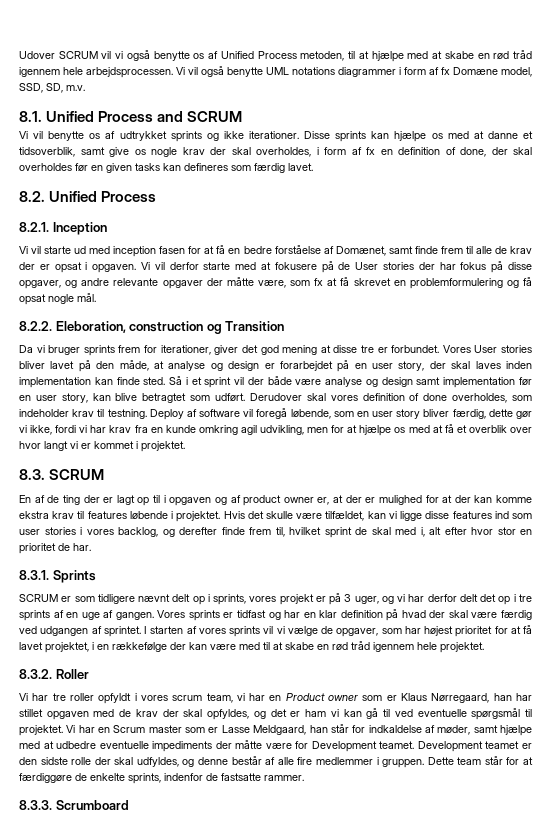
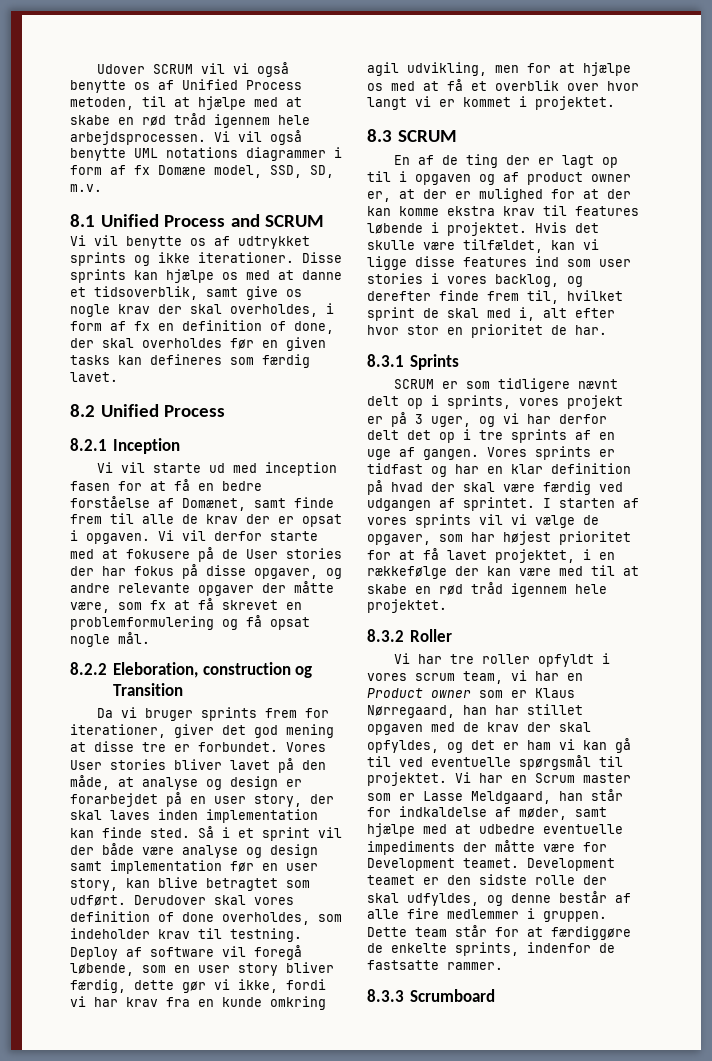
[19,111,42,122] 8.1. -> [70,214,95,227] 8.1
[19,191,45,202] 8.2. -> [70,404,95,417] 8.2
[19,222,49,232] 8.2.1. -> [70,438,107,451] 8.2.1
[19,321,52,331] 8.2.2. -> [70,662,107,675] 8.2.2
[19,469,45,480] 8.3. -> [367,129,392,142] 8.3
[19,570,49,580] 8.3.1. -> [367,354,404,367] 8.3.1
[19,669,52,679] 8.3.2. -> [367,629,404,642] 8.3.2
[19,800,52,810] 8.3.3. -> [367,989,404,1002] 8.3.3

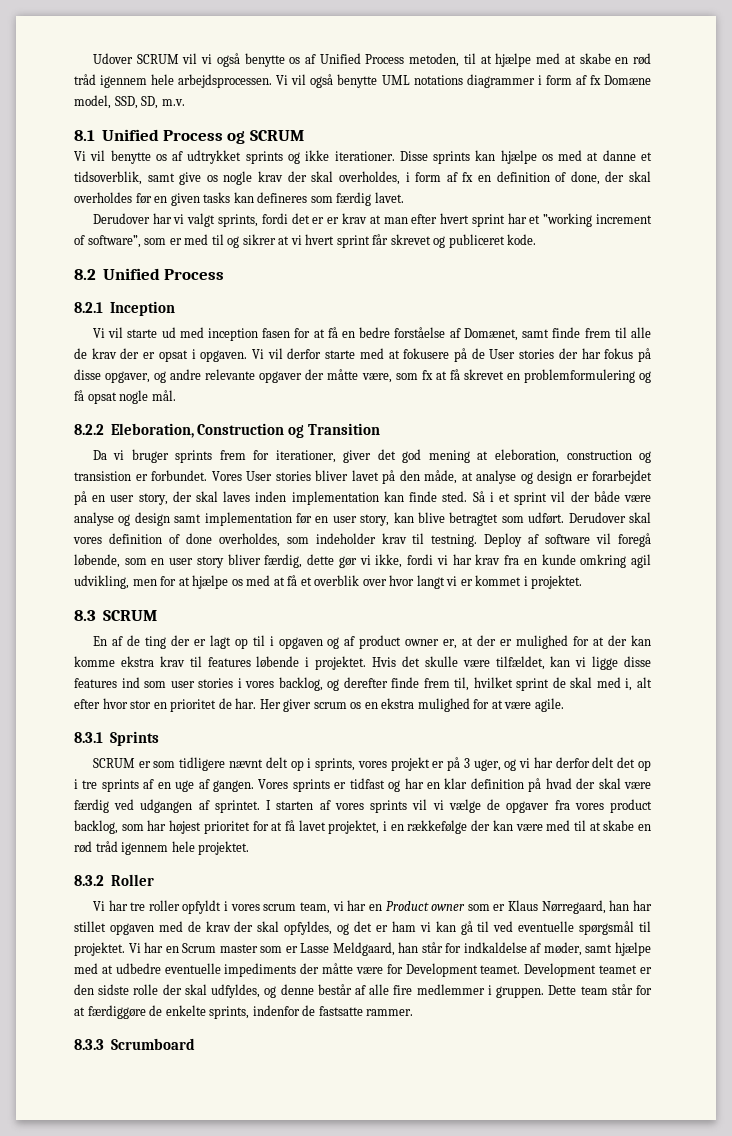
[230,214,260,227] and -> [227,131,246,144] og
(118, 377) none -> [92,213,652,227] [74,234,537,248] // Derudover har vi valgt sprints, fordi det er er krav at man efter hvert sprint har et ”working increment of software”, som er med til og sikrer at vi hvert sprint får skrevet og publiceret kode.
[202,662,291,675] construction -> [197,423,285,435] Construction
[94,741,166,752] disse tre -> [494,449,651,463] [74,471,131,481] eleboration, construction og transistion
(607, 330) none -> [259,698,564,712] Her giver scrum os en ekstra mulighed for at være agile.
[367,534,431,545] opgaver, -> [506,799,653,813] [74,820,118,834] opgaver fra vores product backlog,

